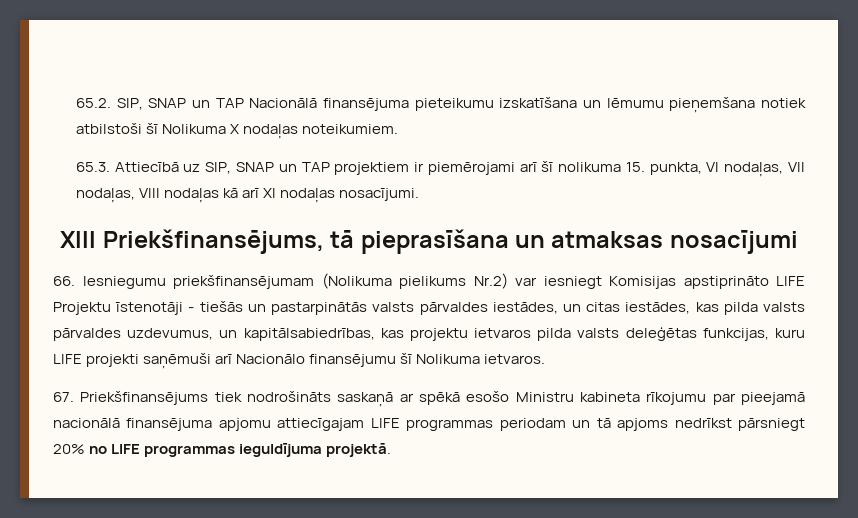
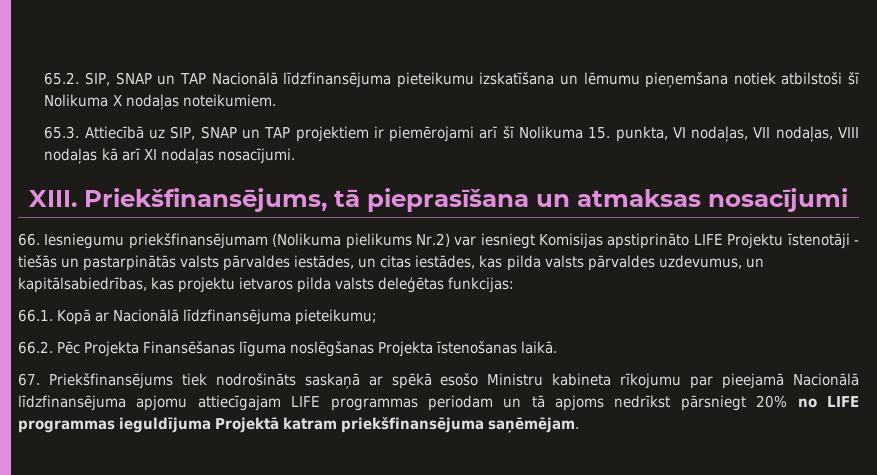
[322,98,409,111] finansējuma -> [283,72,392,88] līdzfinansējuma
[558,162,622,172] nolikuma -> [518,126,583,139] Nolikuma
[60,231,97,248] XIII -> [29,190,77,207] XIII.
[702,328,806,341] [53,353,546,369] funkcijas, kuru LIFE projekti saņēmuši arī Nacionālo finansējumu šī Nolikuma ietvaros. -> [448,277,515,293] [18,309,378,325] [18,341,558,357] funkcijas: // 66.1. Kopā ar Nacionālā līdzfinansējuma pieteikumu; // 66.2. Pēc Projekta Finansēšanas līguma noslēgšanas Projekta īstenošanas laikā.
[53,418,213,431] nacionālā finansējuma -> [792,373,859,386] [18,395,126,411] Nacionālā līdzfinansējuma
[326,443,392,457] projektā. -> [215,417,580,433] Projektā katram priekšfinansējuma saņēmējam.

